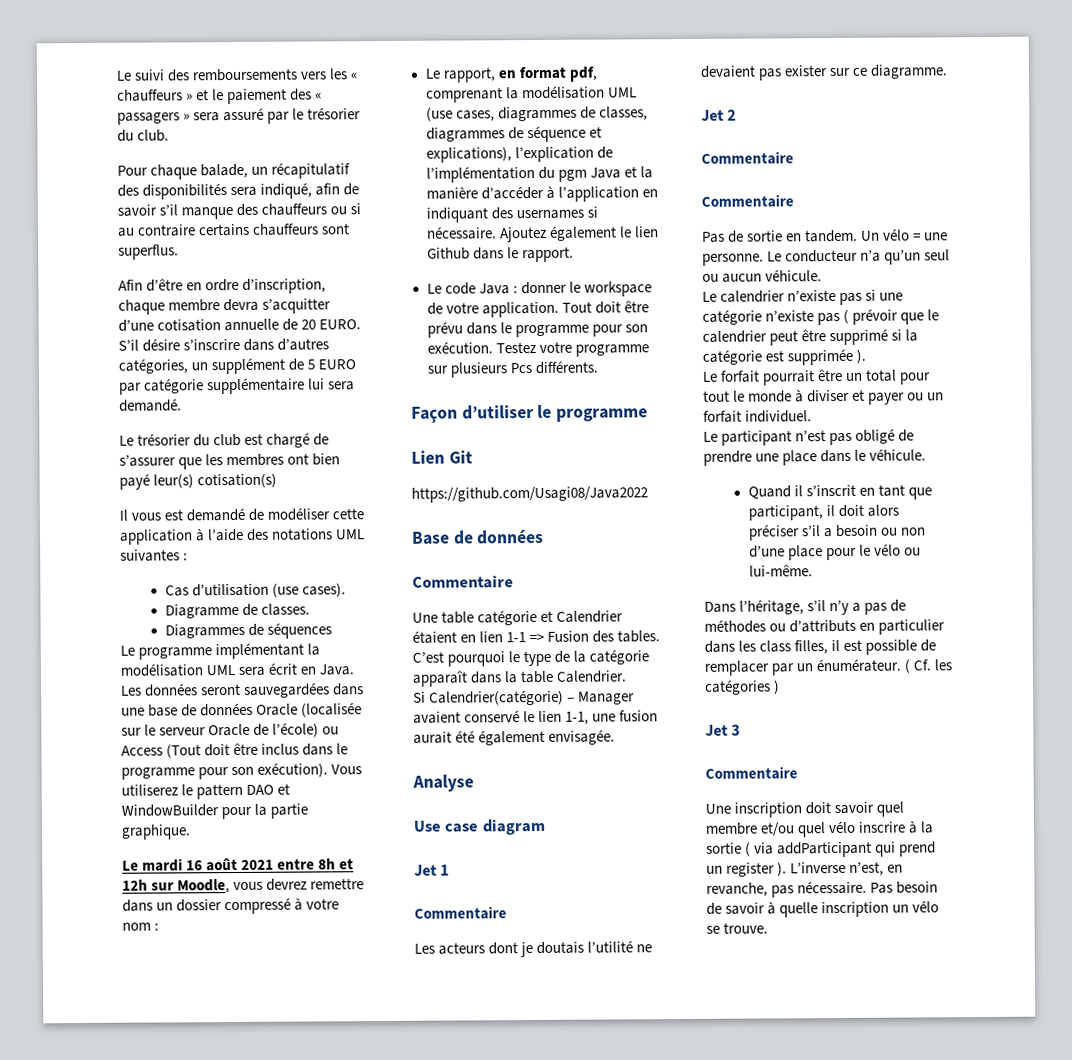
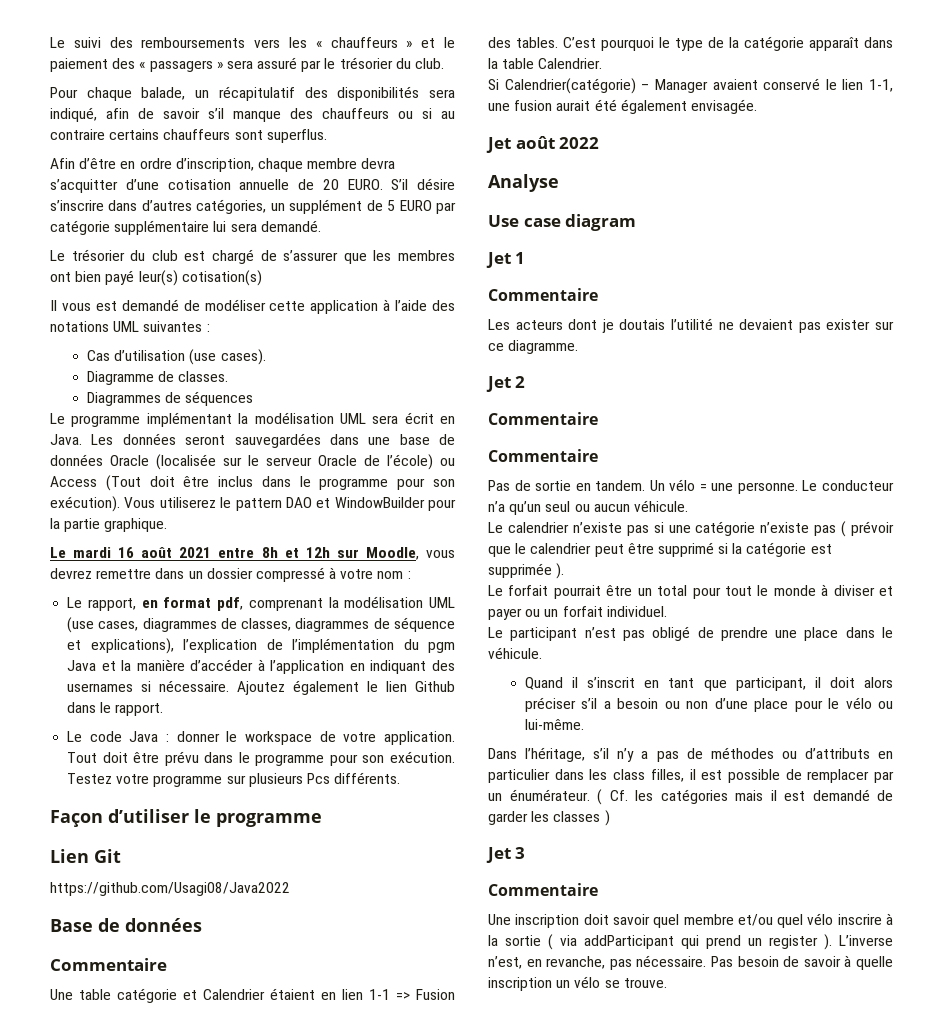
(616, 737) none -> [486,136,600,153] // Jet août 2022
(771, 687) none -> [735,789,893,801] [488,811,601,825] mais il est demandé de garder les classes

